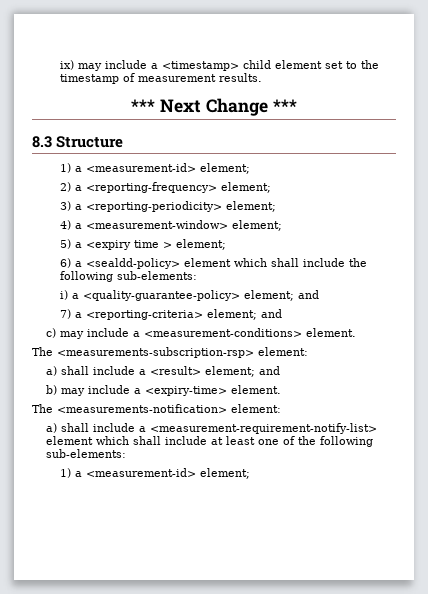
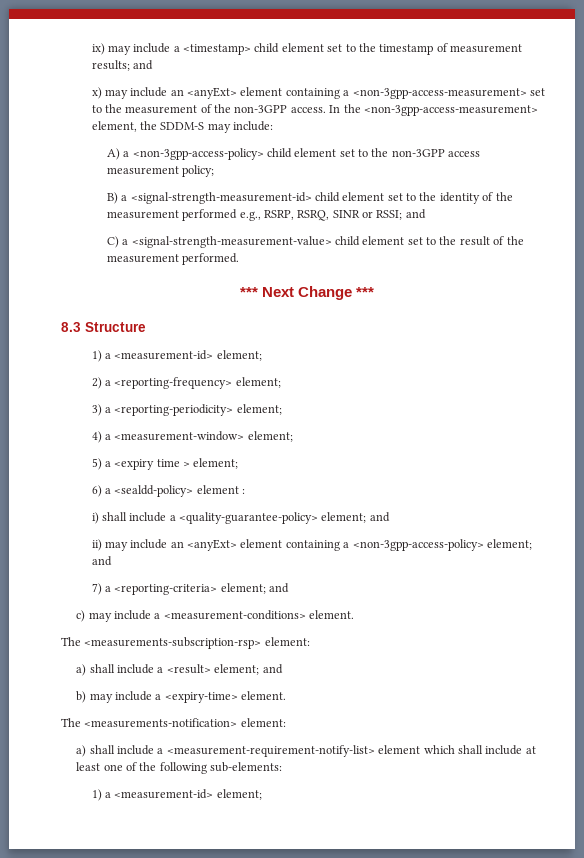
[218,73,262,82] results. -> [91,60,153,71] [91,87,545,99] [91,104,538,116] [91,121,274,133] [106,148,481,160] [106,165,215,177] [106,192,513,204] [106,209,426,221] [106,236,524,248] [106,253,240,265] results; and // x) may include an <anyExt> element containing a <non-3gpp-access-measurement> set to the measurement of the non-3GPP access. In the <non-3gpp-access-measurement> element, the SDDM-S may include: // A) a <non-3gpp-access-policy> child element set to the non-3GPP access measurement policy; // B) a <signal-strength-measurement-id> child element set to the identity of the measurement performed e.g., RSRP, RSRQ, SINR or RSSI; and // C) a <signal-strength-measurement-value> child element set to the result of the measurement performed.
[233,258,367,267] [59,271,197,282] [59,290,240,301] which shall include the following sub-elements: // i) a <quality-guarantee-policy> -> [242,489,246,494] [91,512,390,524] [91,539,484,551] : // i) shall include a <quality-guarantee-policy> element; and // ii) may include an <anyExt> element containing a <non-3gpp-access-policy>

